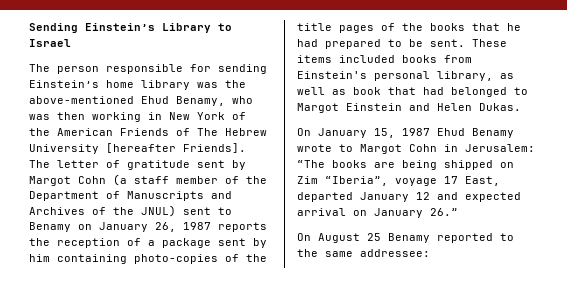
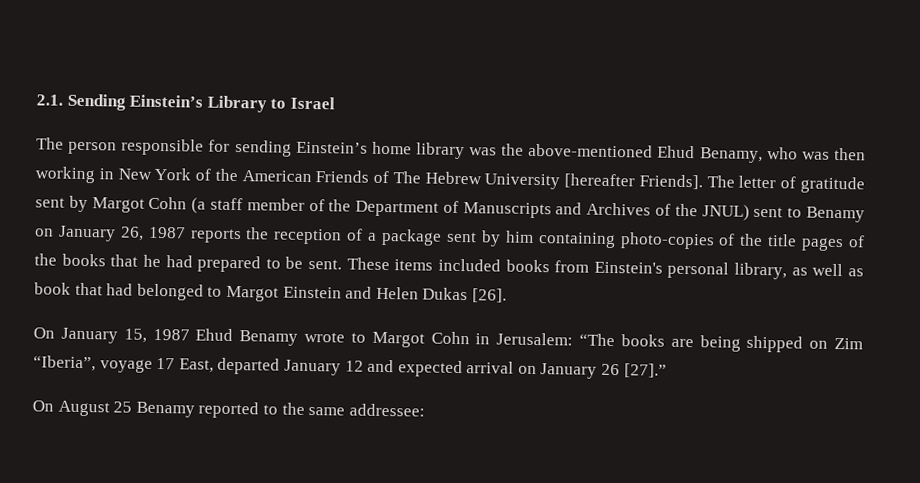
(29, 28) none -> [36,94,63,106] 2.1.
[479,103,521,111] Dukas. -> [422,287,507,303] Dukas [26].
[430,208,458,216] 26.” -> [601,363,667,378] 26 [27].”

